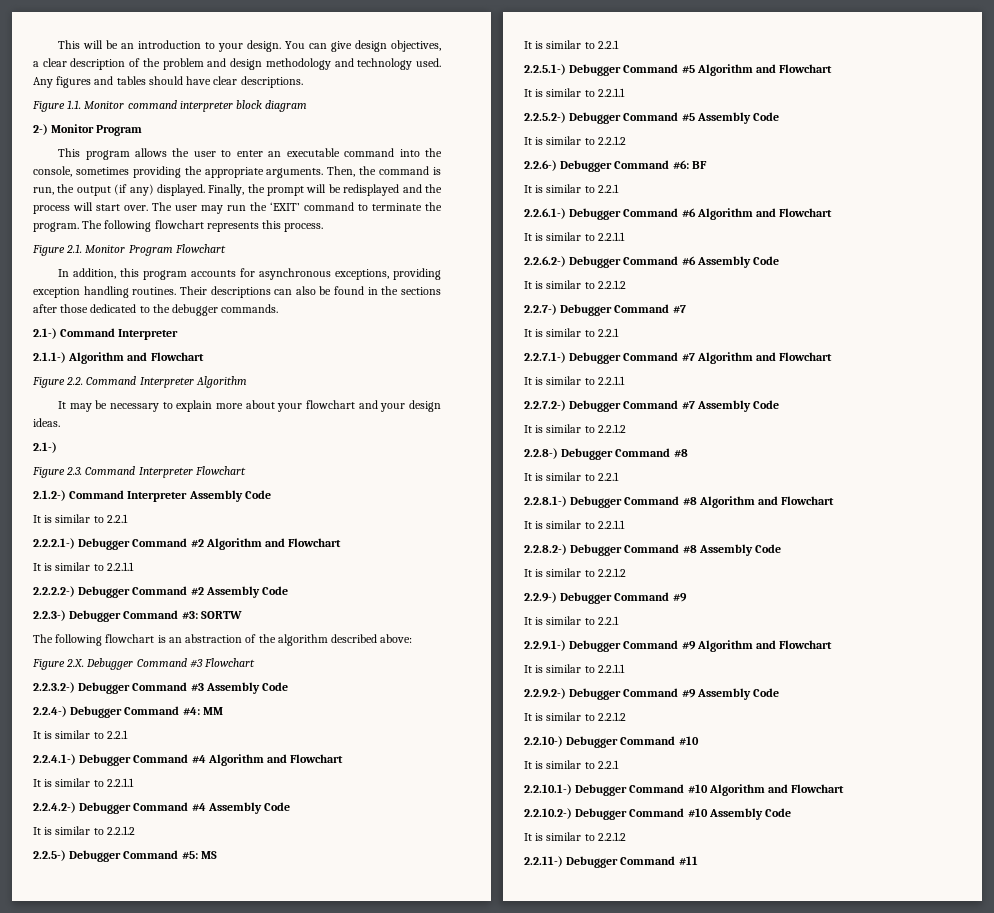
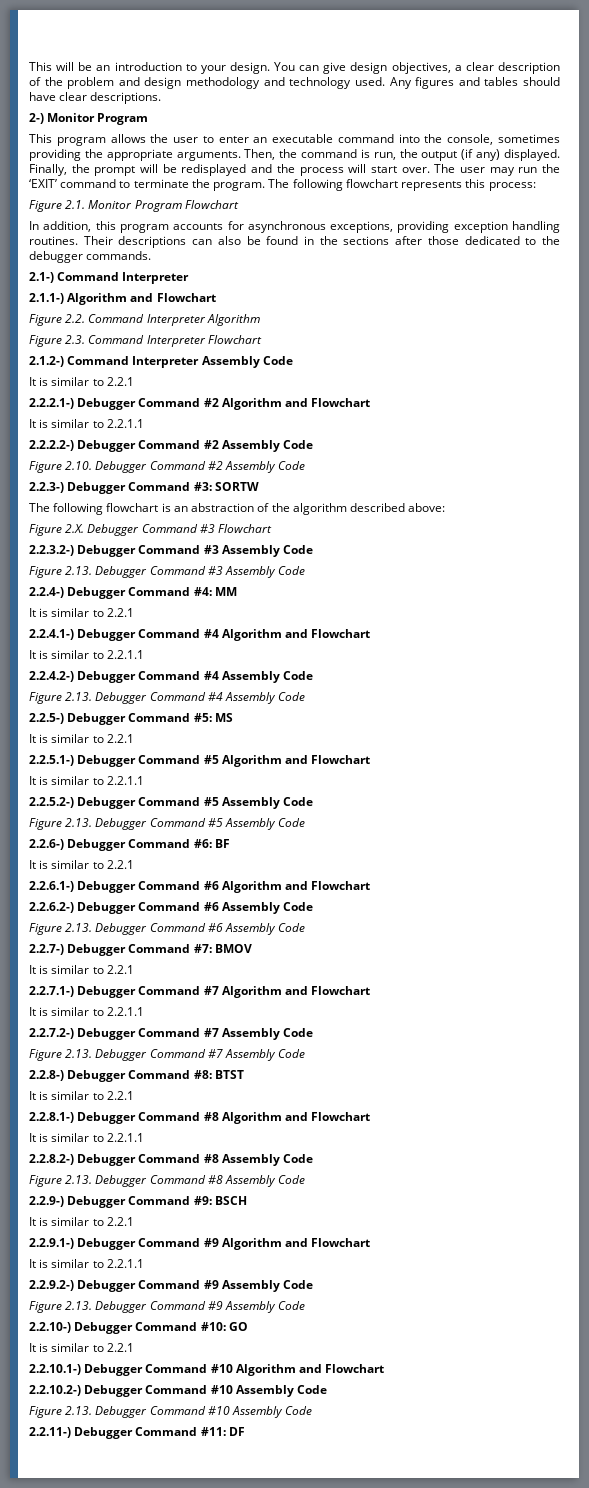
[32,100,308,112] // Figure 1.1. Monitor command interpreter block diagram -> (162, 98) none
[284,223,324,232] process. -> [488,182,536,191] process:
[58,400,442,412] [33,418,60,427] [33,442,57,453] // It may be necessary to explain more about your flowchart and your design ideas. // 2.1-) -> (260, 320) none
(289, 590) none -> [29,461,306,473] // Figure 2.10. Debugger Command #2 Assembly Code
(289, 686) none -> [29,566,306,578] // Figure 2.13. Debugger Command #3 Assembly Code
[33,826,135,835] It is similar to 2.2.1.2 -> [29,692,306,704] Figure 2.13. Debugger Command #4 Assembly Code
[524,136,626,145] It is similar to 2.2.1.2 -> [29,818,306,830] Figure 2.13. Debugger Command #5 Assembly Code
[524,232,625,241] // It is similar to 2.2.1.1 -> (371, 885) none
[524,280,626,289] It is similar to 2.2.1.2 -> [29,923,306,935] Figure 2.13. Debugger Command #6 Assembly Code
[672,305,686,313] #7 -> [193,944,252,953] #7: BMOV
[524,424,626,433] It is similar to 2.2.1.2 -> [29,1049,306,1061] Figure 2.13. Debugger Command #7 Assembly Code
[673,449,688,457] #8 -> [193,1070,244,1079] #8: BTST
[524,568,626,577] It is similar to 2.2.1.2 -> [29,1175,306,1187] Figure 2.13. Debugger Command #8 Assembly Code
[672,593,687,602] #9 -> [193,1196,247,1205] #9: BSCH
[524,712,626,721] It is similar to 2.2.1.2 -> [29,1301,306,1313] Figure 2.13. Debugger Command #9 Assembly Code
[678,736,699,745] #10 -> [200,1322,248,1331] #10: GO
[524,832,626,841] It is similar to 2.2.1.2 -> [29,1406,313,1418] Figure 2.13. Debugger Command #10 Assembly Code
[678,856,698,865] #11 -> [200,1427,245,1436] #11: DF

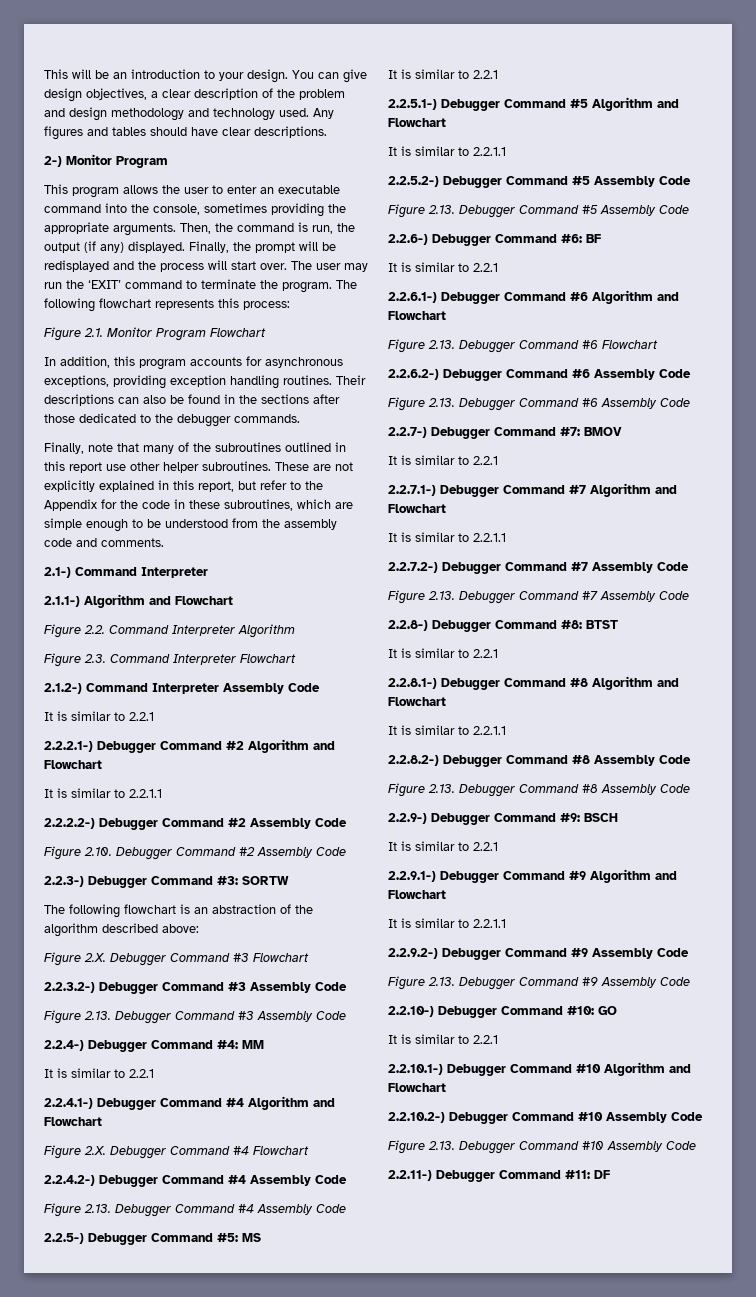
(152, 255) none -> [44,442,346,454] [44,461,353,473] [44,480,323,492] [44,499,353,511] [44,518,337,532] [44,538,164,547] // Finally, note that many of the subroutines outlined in this report use other helper subroutines. These are not explicitly explained in this report, but refer to the Appendix for the code in these subroutines, which are simple enough to be understood from the assembly code and comments.
[29,650,144,659] It is similar to 2.2.1.1 -> [44,1145,309,1159] Figure 2.X. Debugger Command #4 Flowchart
(371, 885) none -> [388,339,658,353] // Figure 2.13. Debugger Command #6 Flowchart

